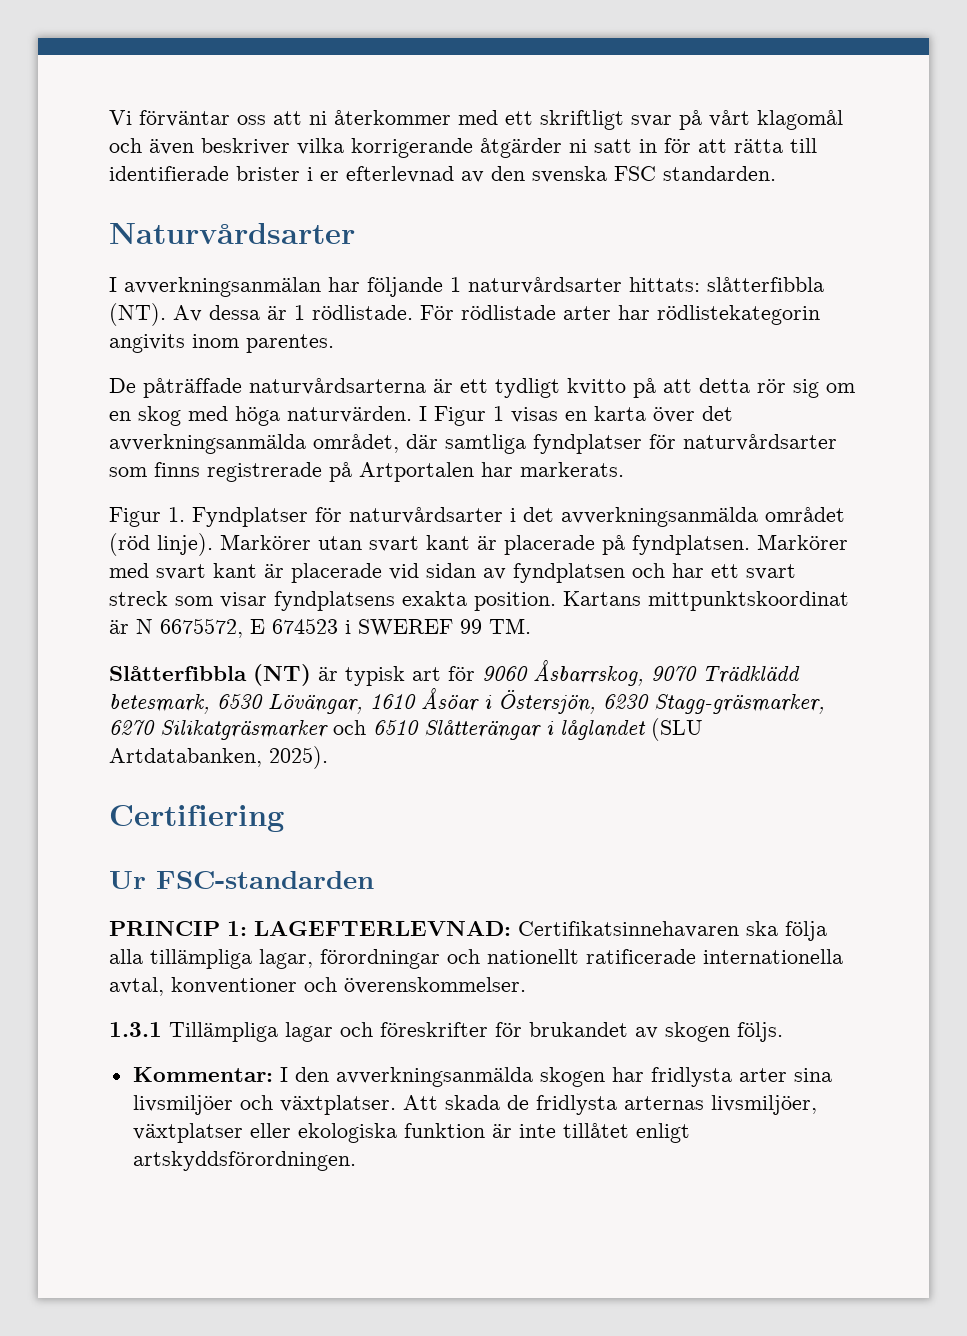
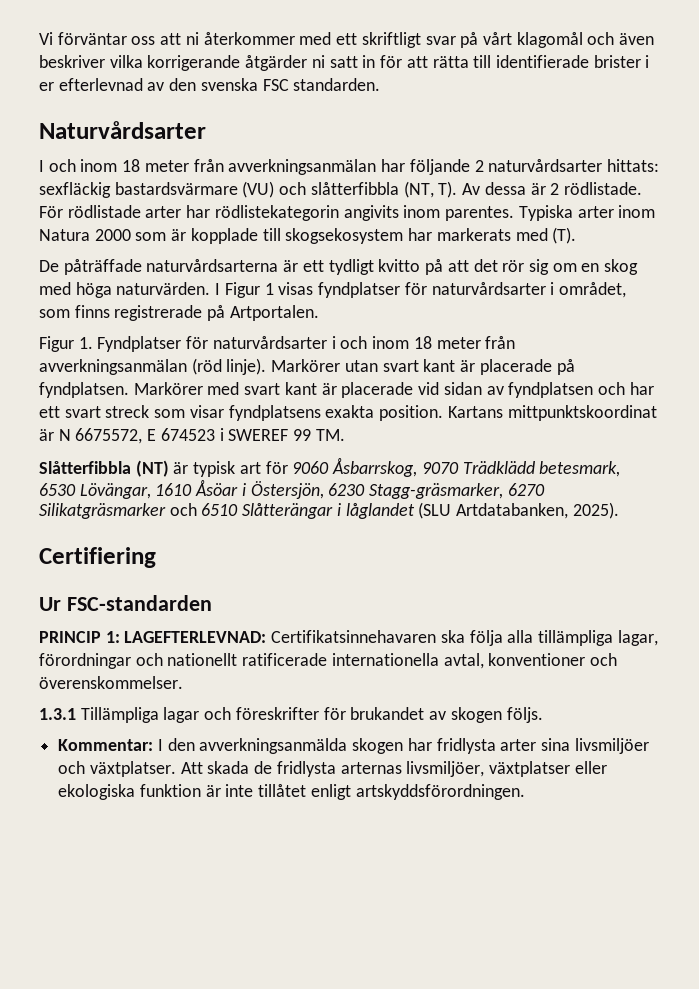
(117, 284) none -> [48,159,224,172] och inom 18 meter från
[450,277,461,292] 1 -> [474,160,484,172] 2
[707,277,824,292] [109,303,166,326] slåtterfibbla (NT). -> [39,181,458,198] sexfläckig bastardsvärmare (VU) och slåtterfibbla (NT, T).
[294,305,305,320] 1 -> [550,183,560,195] 2
(334, 343) none -> [518,205,656,221] [39,227,577,244] Typiska arter inom Natura 2000 som är kopplade till skogsekosystem har markerats med (T).
[699,378,750,393] detta -> [473,259,498,272] det
[565,406,733,423] [109,434,526,454] en karta över det avverkningsanmälda området, där samtliga -> (314, 288) none
(837, 442) none -> [550,282,626,298] i området,
[359,462,624,482] Artportalen har markerats. -> [229,305,319,321] Artportalen.
[523,507,845,527] det avverkningsanmälda området -> [340,336,516,349] [39,359,187,375] och inom 18 meter från avverkningsanmälan

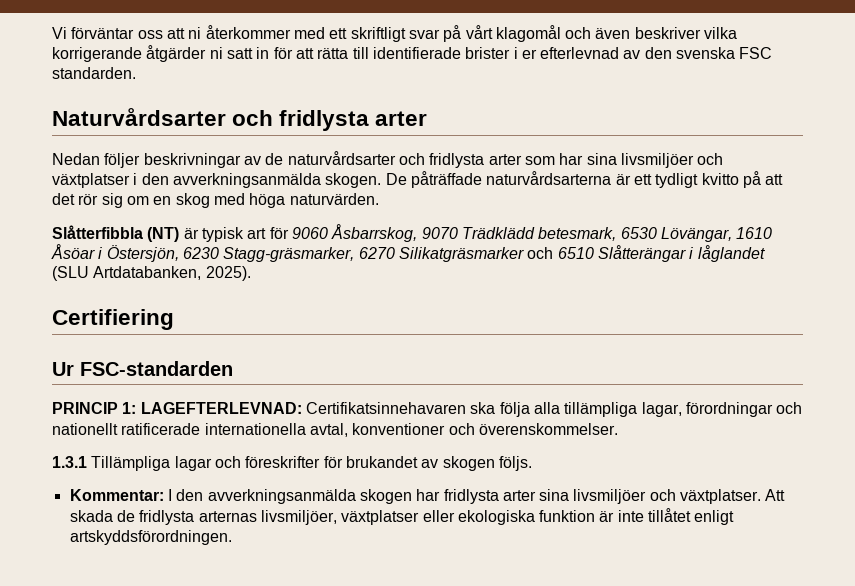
[39,159,659,175] [39,181,642,198] [39,205,656,221] [39,227,577,244] // I och inom 18 meter från avverkningsanmälan har följande 2 naturvårdsarter hittats: sexfläckig bastardsvärmare (VU) och slåtterfibbla (NT, T). Av dessa är 2 rödlistade. För rödlistade arter har rödlistekategorin angivits inom parentes. Typiska arter inom Natura 2000 som är kopplade till skogsekosystem har markerats med (T). // -> [232,110,428,131] [52,151,724,168] [52,173,382,188] och fridlysta arter // Nedan följer beskrivningar av de naturvårdsarter och fridlysta arter som har sina livsmiljöer och växtplatser i den avverkningsanmälda skogen.
[215,282,626,298] [39,305,319,321] [39,336,516,352] [39,358,575,375] [39,382,654,398] [39,405,657,421] [39,428,345,444] I Figur 1 visas fyndplatser för naturvårdsarter i området, som finns registrerade på Artportalen. // Figur 1. Fyndplatser för naturvårdsarter i och inom 18 meter från avverkningsanmälan (röd linje). Markörer utan svart kant är placerade på fyndplatsen. Markörer med svart kant är placerade vid sidan av fyndplatsen och har ett svart streck som visar fyndplatsens exakta position. Kartans mittpunktskoordinat är N 6675572, E 674523 i SWEREF 99 TM. -> (379, 199) none

